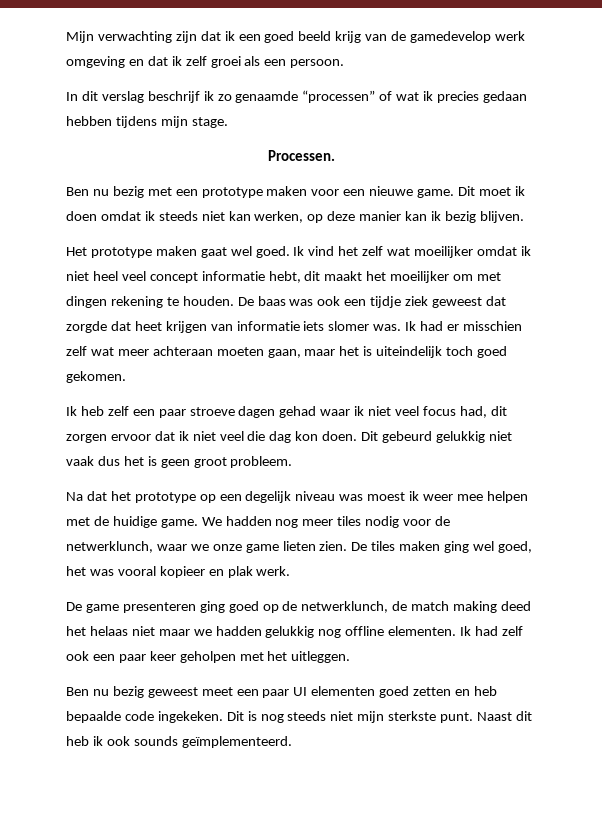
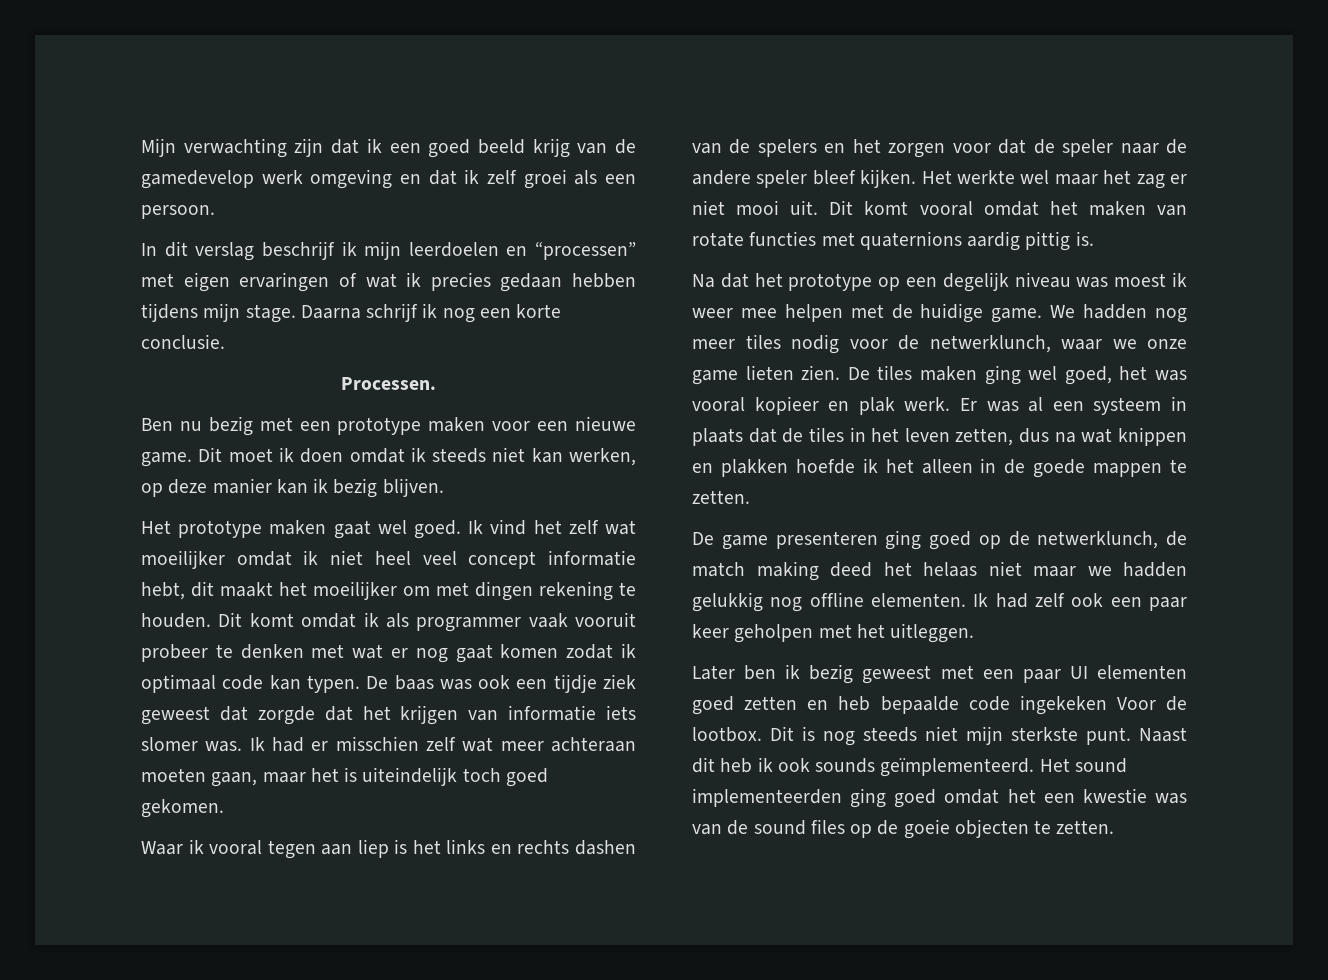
[217,90,376,103] zo genaamde “processen” -> [364,241,636,260] [141,272,330,292] mijn leerdoelen en “processen” met eigen ervaringen
(228, 122) none -> [300,303,562,323] [141,334,225,349] Daarna schrijf ik nog een korte conclusie.
(234, 301) none -> [218,612,636,632] [141,643,636,663] [141,674,360,693] Dit komt omdat ik als programmer vaak vooruit probeer te denken met wat er nog gaat komen zodat ik optimaal code kan typen.
[134,321,162,331] heet -> [362,706,391,720] het
[66,406,507,418] [66,431,512,443] [66,456,293,468] Ik heb zelf een paar stroeve dagen gehad waar ik niet veel focus had, dit zorgen ervoor dat ik niet veel die dag kon doen. Dit gebeurd gelukkig niet vaak dus het is geen groot probleem. -> [141,839,636,859] [692,139,1187,158] [692,169,1187,189] [692,200,1187,216] [692,231,1094,251] Waar ik vooral tegen aan liep is het links en rechts dashen van de spelers en het zorgen voor dat de speler naar de andere speler bleef kijken. Het werkte wel maar het zag er niet mooi uit. Dit komt vooral omdat het maken van rotate functies met quaternions aardig pittig is.
(291, 571) none -> [960,396,1187,415] [692,427,1187,446] [692,458,1187,478] [692,490,750,504] Er was al een systeem in plaats dat de tiles in het leven zetten, dus na wat knippen en plakken hoefde ik het alleen in de goede mappen te zetten.
[66,687,109,696] Ben nu -> [692,664,801,680] Later ben ik
[201,687,233,696] meet -> [940,665,974,679] met
[157,711,223,723] ingekeken. -> [1019,695,1187,715] [692,727,762,742] ingekeken Voor de lootbox.
(292, 742) none -> [1039,758,1127,773] [692,788,1187,808] [692,819,1115,839] Het sound implementeerden ging goed omdat het een kwestie was van de sound files op de goeie objecten te zetten.

